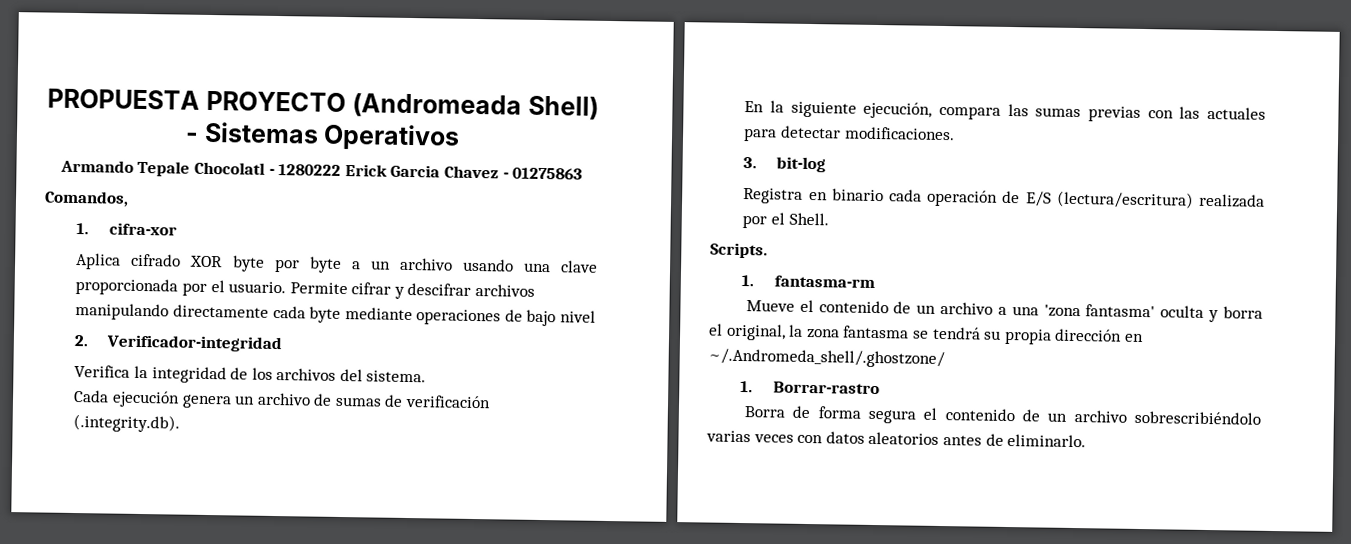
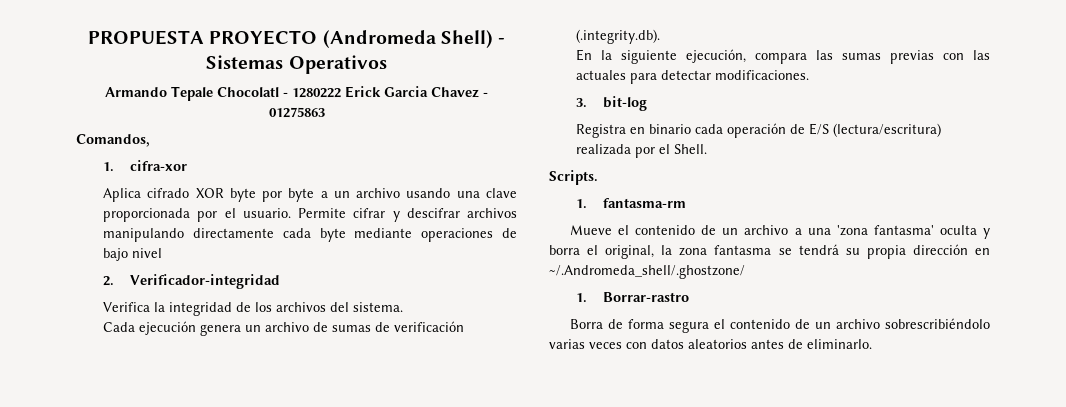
[351,93,522,119] (Andromeada -> [322,30,436,48] (Andromeda

